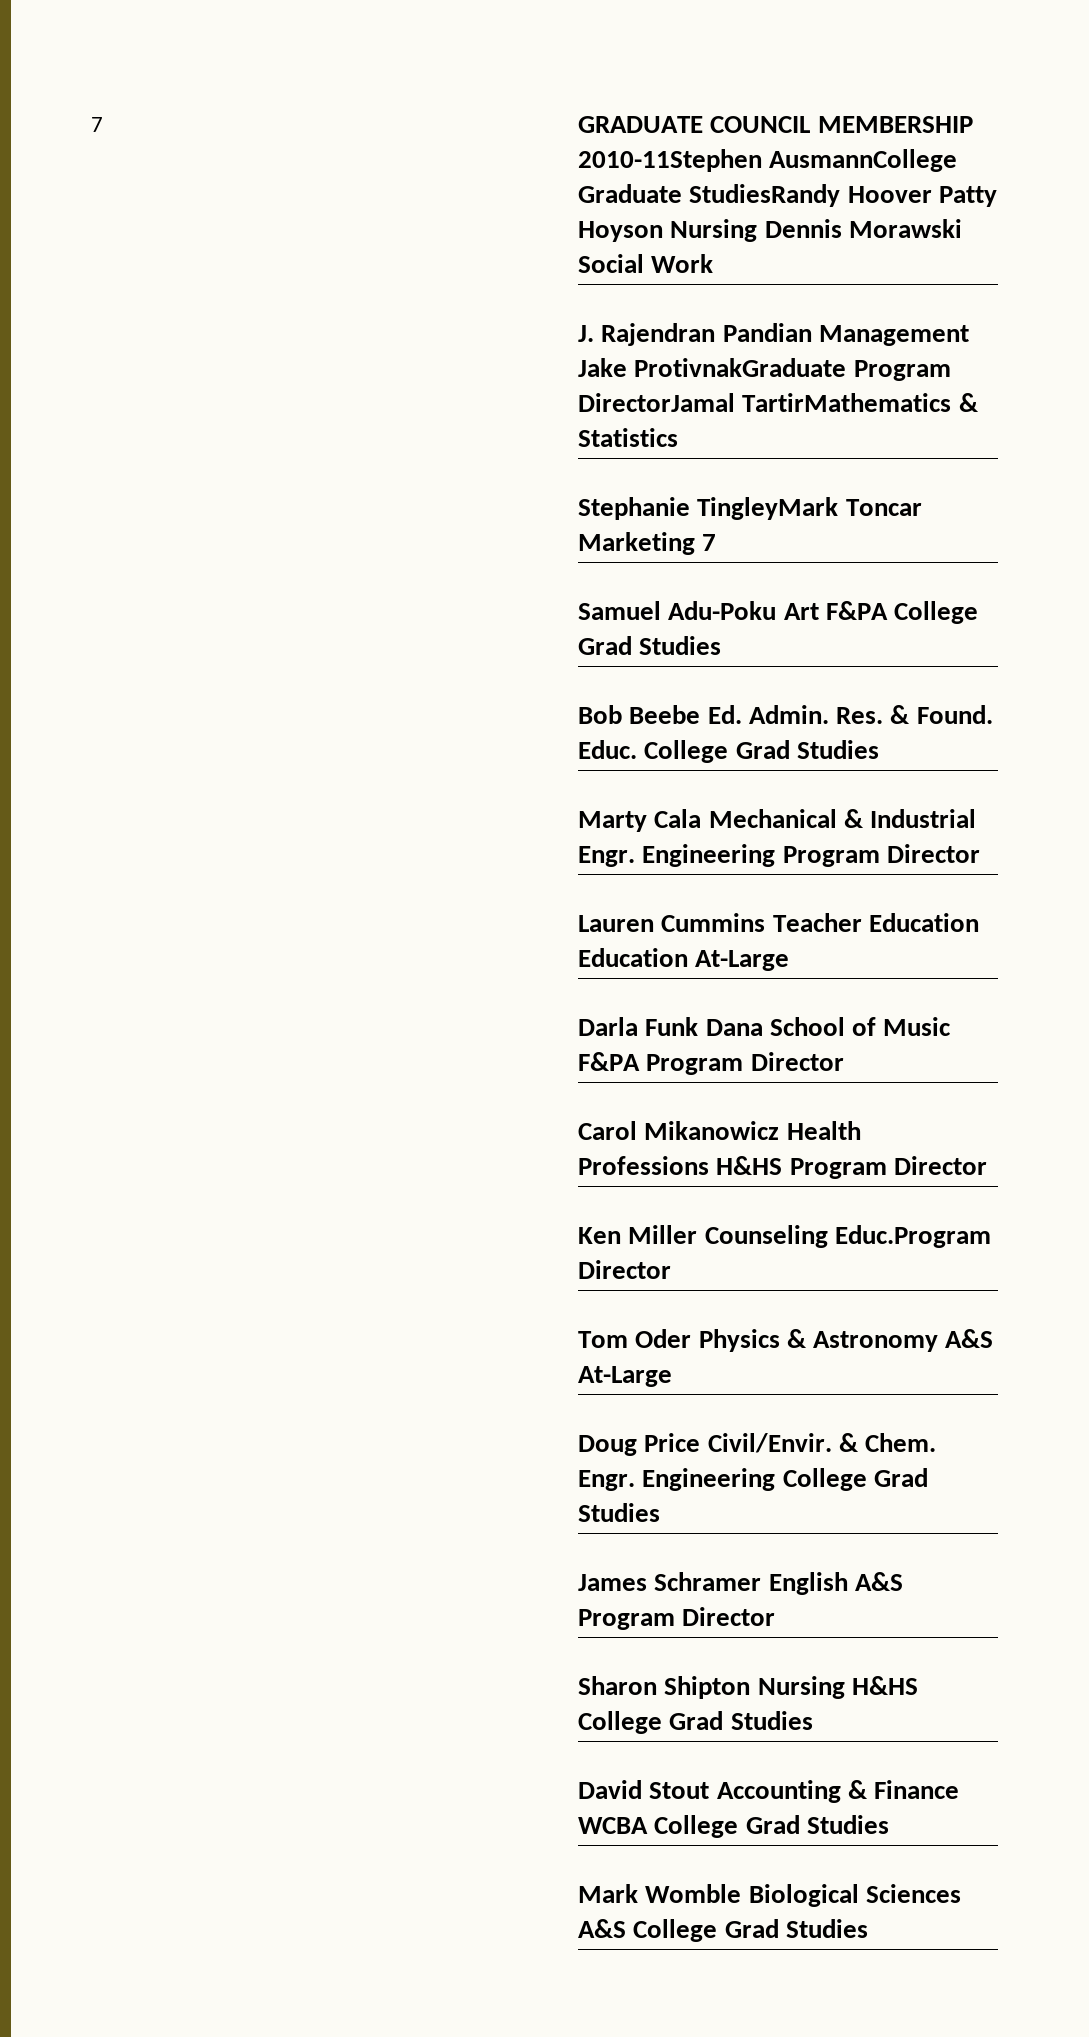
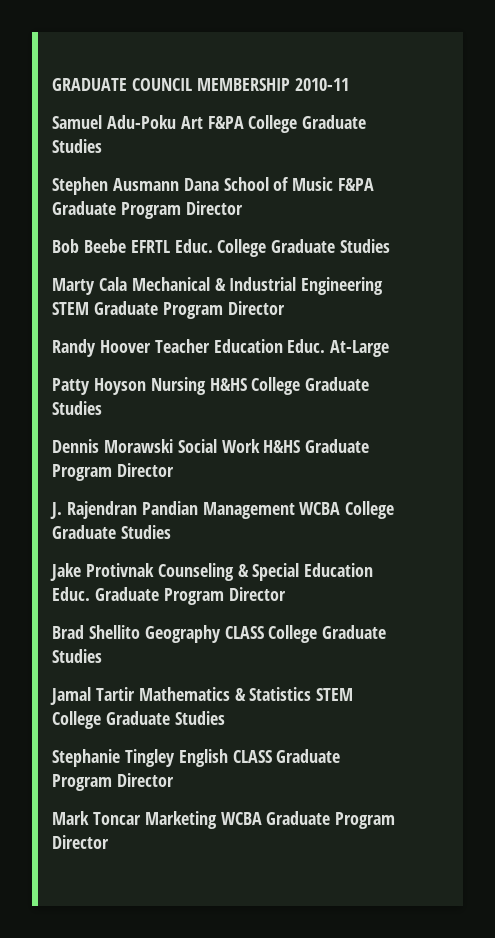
[91,117,103,132] 7 // -> (52, 84) none
[578,149,958,172] [578,184,997,207] [578,219,962,242] [578,254,714,273] [578,323,969,346] [578,358,951,381] [578,393,979,412] [578,428,678,447] [578,497,922,520] [578,532,717,555] 2010-11Stephen AusmannCollege Graduate StudiesRandy Hoover Patty Hoyson Nursing Dennis Morawski Social Work // J. Rajendran Pandian Management Jake ProtivnakGraduate Program DirectorJamal TartirMathematics & Statistics // Stephanie TingleyMark Toncar Marketing 7 -> [294,78,349,91] 2010-11
[578,636,722,655] [578,705,993,724] Grad Studies // Bob Beebe Ed. Admin. Res. & Found. -> [302,115,367,129] [52,139,102,153] [52,177,375,195] [52,201,243,219] [52,239,170,253] Graduate Studies // Stephen Ausmann Dana School of Music F&PA Graduate Program Director // Bob Beebe EFRTL
[735,740,790,759] Grad -> [271,239,336,253] Graduate
[578,844,980,867] [578,913,766,932] Engr. Engineering Program Director // Lauren Cummins -> [301,277,384,295] [52,301,285,319] [52,339,151,357] Engineering STEM Graduate Program Director // Randy Hoover
[578,948,790,971] [578,1017,952,1036] [578,1052,844,1075] [578,1121,861,1140] [578,1156,987,1179] [578,1225,991,1248] [578,1260,671,1279] [578,1329,994,1352] [578,1366,672,1387] [578,1433,937,1456] [578,1468,928,1491] [578,1503,660,1522] [578,1572,903,1595] [578,1607,776,1630] [578,1676,918,1699] [578,1711,813,1734] [578,1780,960,1803] [578,1815,889,1838] [578,1884,961,1907] [578,1919,868,1942] Education At-Large // Darla Funk Dana School of Music F&PA Program Director // Carol Mikanowicz Health Professions H&HS Program Director // Ken Miller Counseling Educ.Program Director // Tom Oder Physics & Astronomy A&S At-Large // Doug Price Civil/Envir. & Chem. Engr. Engineering College Grad Studies // James Schramer English A&S Program Director // Sharon Shipton Nursing H&HS College Grad Studies // David Stout Accounting & Finance WCBA College Grad Studies // Mark Womble Biological Sciences A&S College Grad Studies -> [287,339,390,357] [52,377,370,395] [52,401,102,415] [52,439,370,453] [52,463,174,481] [50,501,395,519] [52,525,171,539] [50,563,374,581] [52,587,286,605] [52,625,387,643] [52,649,102,663] [50,687,354,705] [52,711,225,729] [52,749,341,767] [52,773,174,791] [52,811,396,829] [52,835,109,849] Educ. At-Large // Patty Hoyson Nursing H&HS College Graduate Studies // Dennis Morawski Social Work H&HS Graduate Program Director // J. Rajendran Pandian Management WCBA College Graduate Studies // Jake Protivnak Counseling & Special Education Educ. Graduate Program Director // Brad Shellito Geography CLASS College Graduate Studies // Jamal Tartir Mathematics & Statistics STEM College Graduate Studies // Stephanie Tingley English CLASS Graduate Program Director // Mark Toncar Marketing WCBA Graduate Program Director

